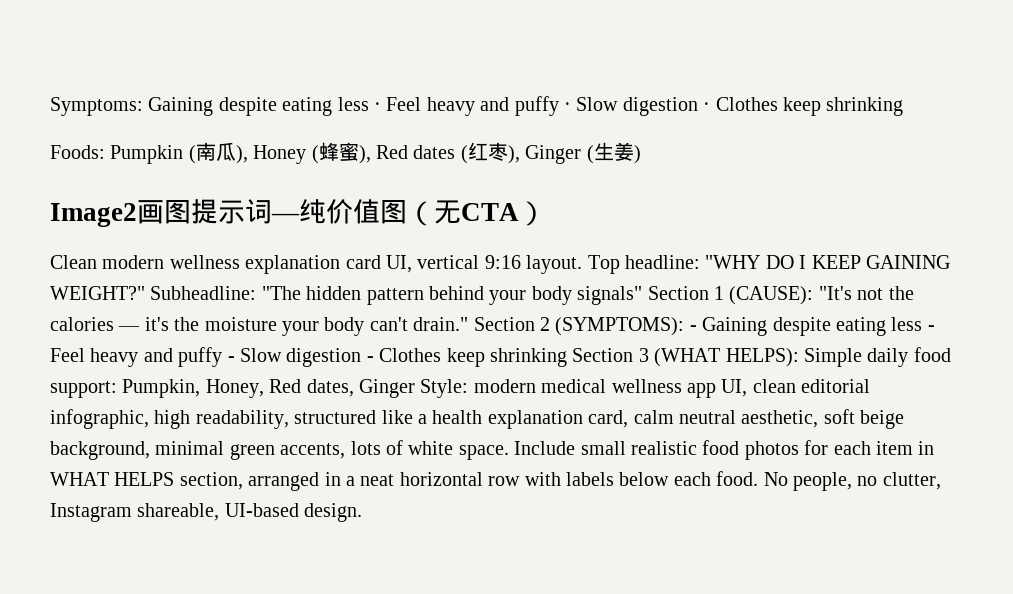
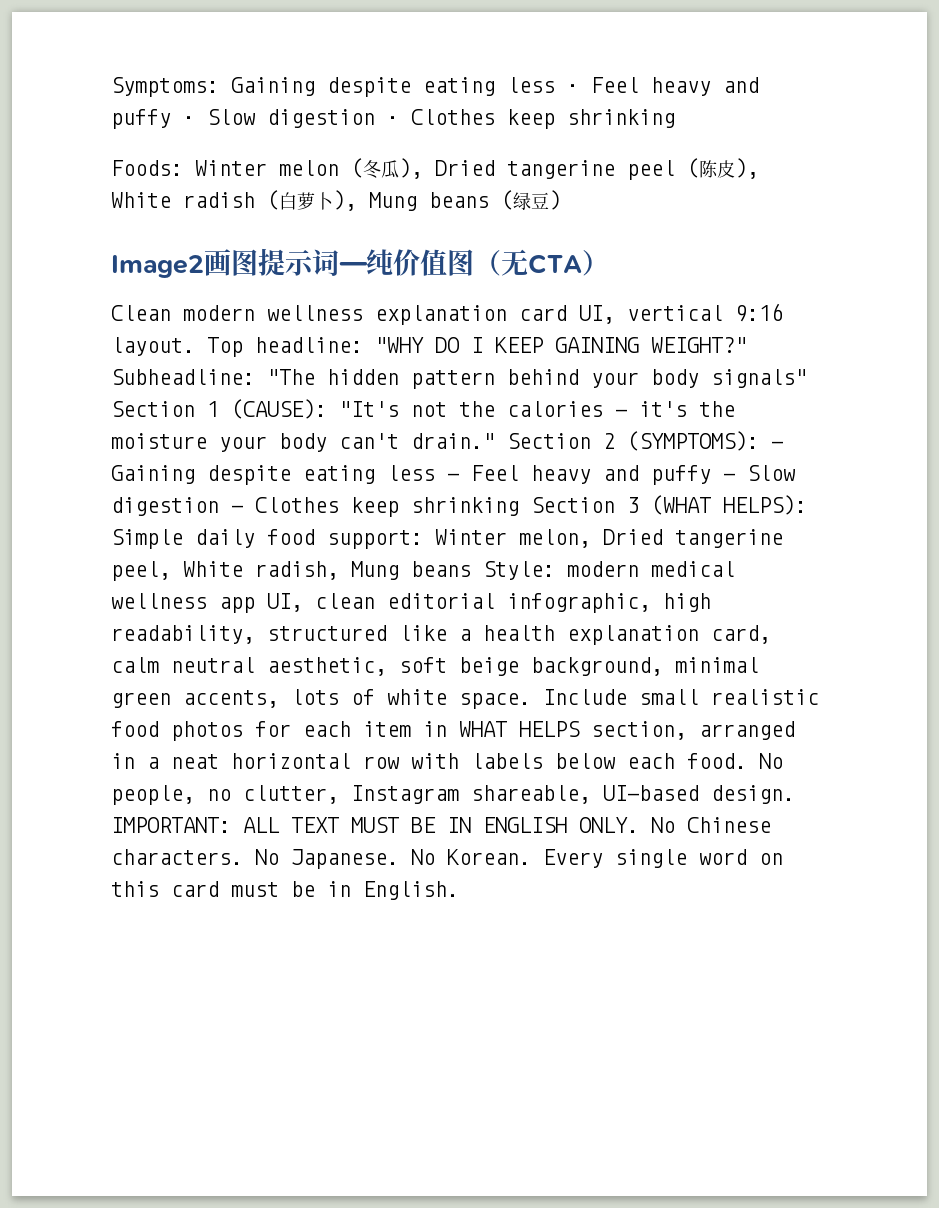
[110,142,634,164] Pumpkin (南瓜), Honey (蜂蜜), Red dates (红枣), Ginger (生姜 -> [195,158,759,180] [111,190,549,211] Winter melon (冬瓜), Dried tangerine peel (陈皮), White radish (白萝卜), Mung beans (绿豆
[122,379,415,398] Pumpkin, Honey, Red dates, Ginger -> [435,529,783,548] [111,561,471,581] Winter melon, Dried tangerine peel, White radish, Mung beans
(363, 512) none -> [111,817,771,833] [111,849,783,869] [111,881,459,900] IMPORTANT: ALL TEXT MUST BE IN ENGLISH ONLY. No Chinese characters. No Japanese. No Korean. Every single word on this card must be in English.

